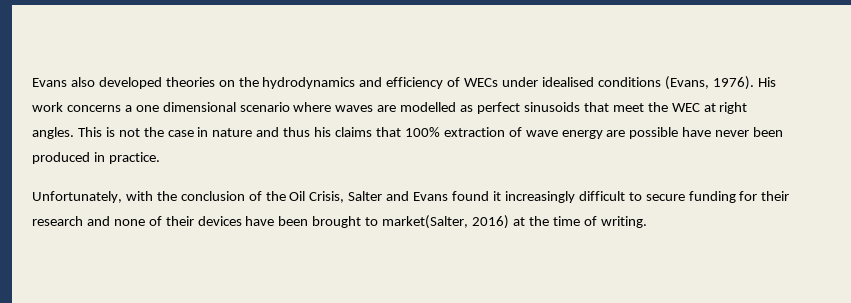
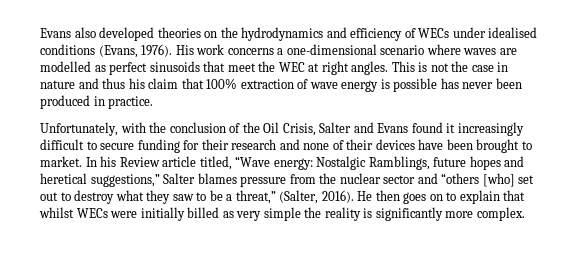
[135,102,236,112] one dimensional -> [286,44,377,55] one-dimensional
[335,127,373,137] claims -> [148,78,179,89] claim
[606,127,712,139] are possible have -> [380,78,459,92] is possible has
[382,215,647,229] market(Salter, 2016) at the time of writing. -> [40,156,525,170] [40,173,535,187] [40,190,526,204] [39,207,525,221] market. In his Review article titled, “Wave energy: Nostalgic Ramblings, future hopes and heretical suggestions,” Salter blames pressure from the nuclear sector and “others [who] set out to destroy what they saw to be a threat,” (Salter, 2016). He then goes on to explain that whilst WECs were initially billed as very simple the reality is significantly more complex.

